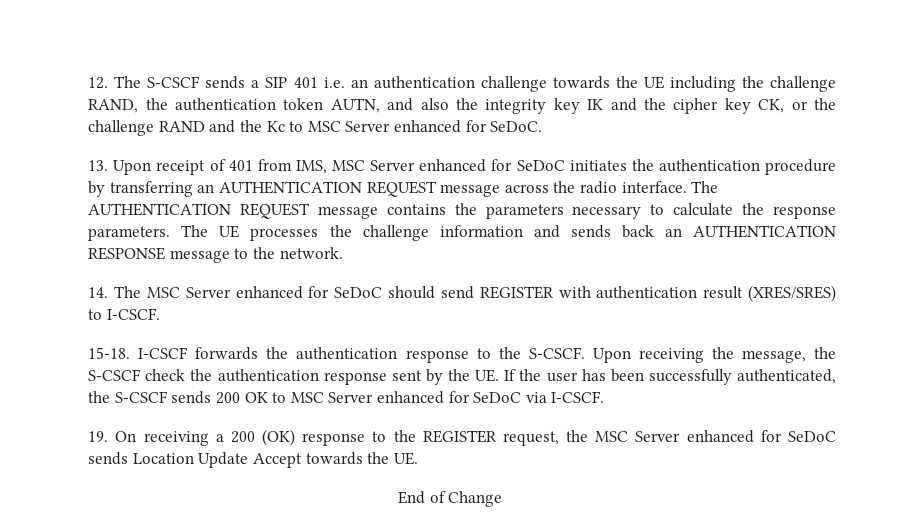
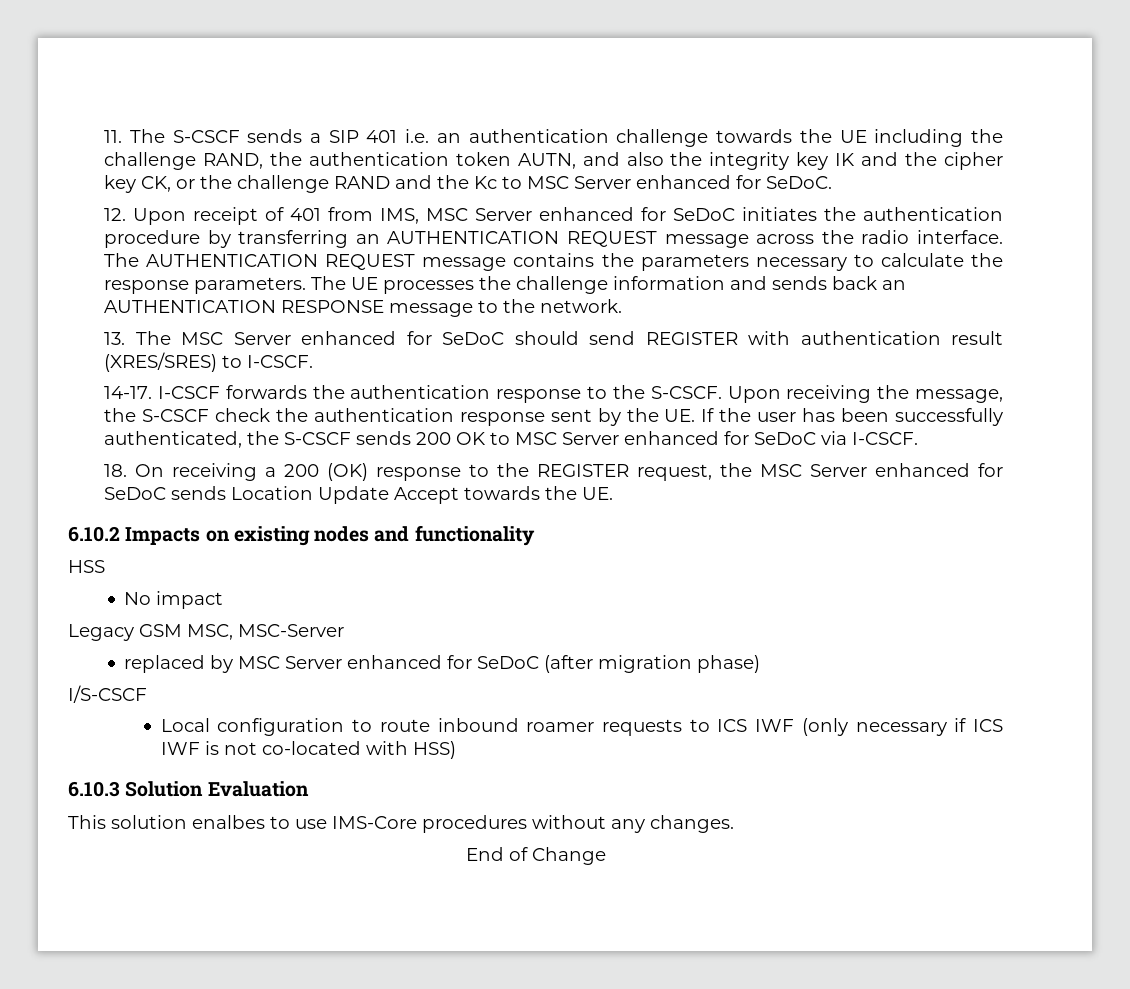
[88,77,109,89] 12. -> [104,130,123,143] 11.
[88,160,109,171] 13. -> [104,208,127,221] 12.
[88,287,109,298] 14. -> [104,332,126,345] 13.
[88,347,131,359] 15-18. -> [104,386,153,399] 14-17.
[88,431,109,442] 19. -> [104,464,128,477] 18.
(418, 458) none -> [68,525,535,546] [68,560,105,573] [124,591,224,609] [68,624,344,641] [124,655,761,673] [68,685,147,703] [160,718,1003,736] [160,741,456,759] [68,781,309,797] [68,815,734,833] // 6.10.2 Impacts on existing nodes and functionality // HSS // No impact // Legacy GSM MSC, MSC-Server // replaced by MSC Server enhanced for SeDoC (after migration phase) // I/S-CSCF // Local configuration to route inbound roamer requests to ICS IWF (only necessary if ICS IWF is not co-located with HSS) // 6.10.3 Solution Evaluation // This solution enalbes to use IMS-Core procedures without any changes.

